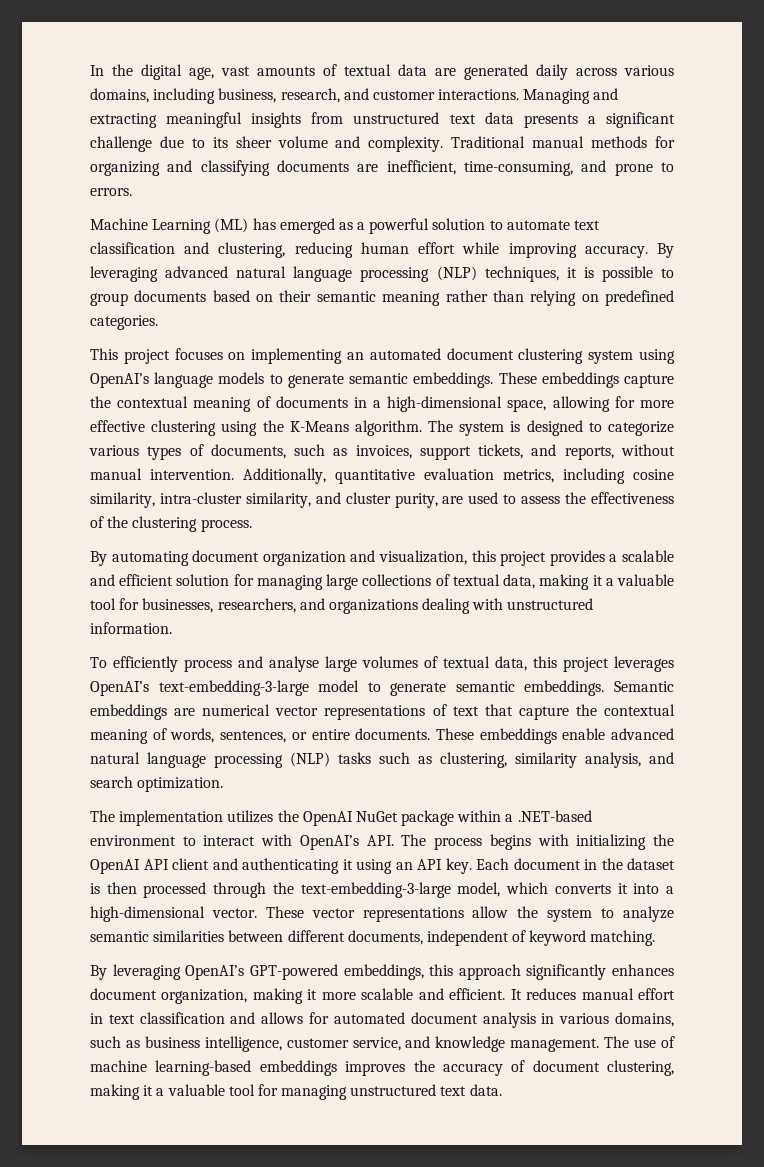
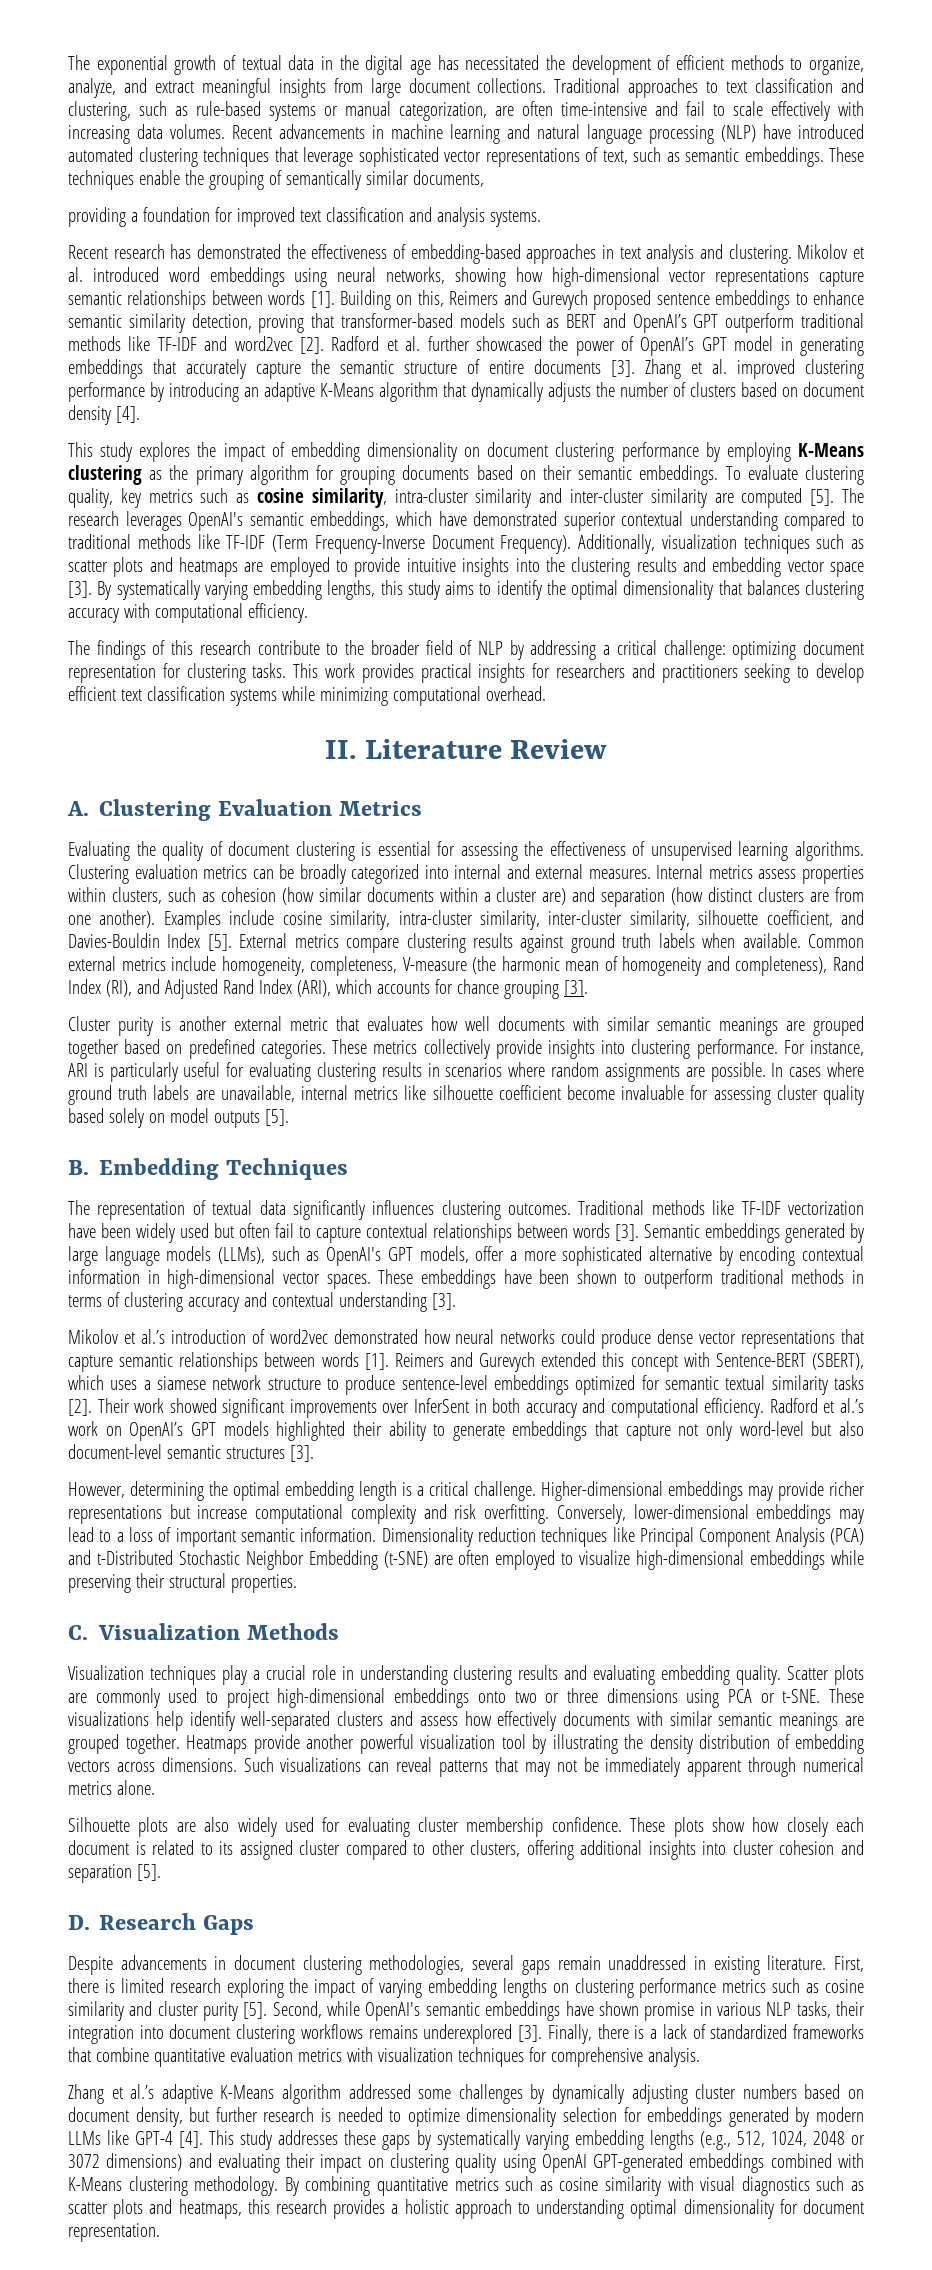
[90,64,674,80] [90,88,619,104] [90,112,676,128] [90,136,675,152] [90,160,674,176] [90,188,132,196] [90,218,601,234] [90,242,674,258] [90,266,675,282] [90,293,128,306] In the digital age, vast amounts of textual data are generated daily across various domains, including business, research, and customer interactions. Managing and extracting meaningful insights from unstructured text data presents a significant challenge due to its sheer volume and complexity. Traditional manual methods for organizing and classifying documents are inefficient, time-consuming, and prone to errors. // Machine Learning (ML) has emerged as a powerful solution to automate text classification and clustering, reducing human effort while improving accuracy. By leveraging advanced natural language processing (NLP) techniques, it is possible to group -> [68,55,864,75] [68,78,864,98] [68,101,864,121] [68,124,864,144] [68,147,864,167] [68,170,484,190] [68,207,541,227] [68,244,864,264] [68,267,864,287] [68,290,864,310] [68,313,865,333] [68,336,865,356] [68,359,864,379] [68,382,864,402] [68,405,140,425] [68,442,864,462] [68,465,396,485] The exponential growth of textual data in the digital age has necessitated the development of efficient methods to organize, analyze, and extract meaningful insights from large document collections. Traditional approaches to text classification and clustering, such as rule-based systems or manual categorization, are often time-intensive and fail to scale effectively with increasing data volumes. Recent advancements in machine learning and natural language processing (NLP) have introduced automated clustering techniques that leverage sophisticated vector representations of text, such as semantic embeddings. These techniques enable the grouping of semantically similar documents, // providing a foundation for improved text classification and analysis systems. // Recent research has demonstrated the effectiveness of embedding-based approaches in text analysis and clustering. Mikolov et al. introduced word embeddings using neural networks, showing how high-dimensional vector representations capture semantic relationships between words [1]. Building on this, Reimers and Gurevych proposed sentence embeddings to enhance semantic similarity detection, proving that transformer-based models such as BERT and OpenAI’s GPT outperform traditional methods like TF-IDF and word2vec [2]. Radford et al. further showcased the power of OpenAI’s GPT model in generating embeddings that accurately capture the semantic structure of entire documents [3]. Zhang et al. improved clustering performance by introducing an adaptive K-Means algorithm that dynamically adjusts the number of clusters based on document density [4]. // This study explores the impact of embedding dimensionality on document clustering performance by employing K-Means clustering as the primary algorithm for grouping
[382,290,674,306] [90,315,158,330] [90,348,675,364] [90,372,674,388] [90,396,674,412] [90,420,674,436] [89,444,675,460] [90,468,674,484] [90,492,674,508] [90,516,252,532] [90,550,675,566] [90,574,674,590] [90,598,594,614] [90,622,172,634] [90,656,674,672] [90,680,674,696] [90,704,676,720] [90,728,674,744] [90,752,674,768] [90,776,224,792] [90,810,592,826] [90,834,675,850] [90,858,675,874] [90,882,675,898] [90,906,675,922] [90,930,656,946] [90,964,674,980] [90,988,675,1004] [90,1012,674,1028] [90,1036,675,1052] [90,1060,674,1076] [90,1084,502,1100] meaning rather than relying on predefined categories. // This project focuses on implementing an automated document clustering system using OpenAI’s language models to generate semantic embeddings. These embeddings capture the contextual meaning of documents in a high-dimensional space, allowing for more effective clustering using the K-Means algorithm. The system is designed to categorize various types of documents, such as invoices, support tickets, and reports, without manual intervention. Additionally, quantitative evaluation metrics, including cosine similarity, intra-cluster similarity, and cluster purity, are used to assess the effectiveness of the clustering process. // By automating document organization and visualization, this project provides a scalable and efficient solution for managing large collections of textual data, making it a valuable tool for businesses, researchers, and organizations dealing with unstructured information. // To efficiently process and analyse large volumes of textual data, this project leverages OpenAI’s text-embedding-3-large model to generate semantic embeddings. Semantic embeddings are numerical vector representations of text that capture the contextual meaning of words, sentences, or entire documents. These embeddings enable advanced natural language processing (NLP) tasks such as clustering, similarity analysis, and search optimization. // The implementation utilizes the OpenAI NuGet package within a .NET-based environment to interact with OpenAI’s API. The process begins with initializing the OpenAI API client and authenticating it using an API key. Each document in the dataset is then processed through the text-embedding-3-large model, which converts it into a high-dimensional vector. These vector representations allow the system to analyze semantic similarities between different documents, independent of keyword matching. // By leveraging OpenAI’s GPT-powered embeddings, this approach significantly enhances document organization, making it more scalable and efficient. It reduces manual effort in text classification and allows for automated document analysis in various domains, such as business intelligence, customer service, and knowledge management. The use of machine learning-based embeddings improves the accuracy of document clustering, making it a valuable tool for managing unstructured text data. -> [639,465,865,485] [68,488,865,508] [68,511,864,531] [68,534,864,554] [68,557,865,577] [68,580,864,600] [68,603,308,623] [68,640,864,660] [68,663,864,683] [68,686,546,706] [324,739,608,759] [67,799,422,821] [68,841,864,861] [68,864,864,884] [68,887,865,907] [68,910,864,930] [68,933,865,953] [68,956,864,976] [68,979,588,999] [68,1016,864,1036] [68,1039,864,1059] [68,1062,865,1082] [68,1085,865,1105] [68,1108,289,1128] [68,1158,348,1180] [68,1200,864,1220] [68,1223,864,1243] [68,1246,864,1266] [68,1269,864,1289] [68,1292,456,1312] [68,1329,864,1349] [68,1352,864,1372] [68,1375,865,1395] [68,1398,864,1418] [68,1421,864,1441] [68,1444,314,1462] [68,1481,865,1501] [68,1504,864,1524] [68,1527,865,1547] [68,1550,864,1570] [68,1573,297,1593] [68,1623,339,1640] [68,1665,865,1685] [68,1688,864,1708] [68,1711,865,1731] [68,1734,864,1754] [68,1757,865,1777] [68,1780,155,1795] [68,1817,864,1837] [68,1840,864,1860] [68,1864,161,1883] [68,1913,255,1935] [68,1955,865,1975] [68,1978,864,1998] [68,2001,866,2021] [68,2024,864,2044] [68,2047,700,2067] [68,2084,865,2104] [68,2107,865,2127] [68,2130,865,2150] [68,2153,864,2173] [68,2176,865,2196] [68,2199,865,2219] [68,2223,160,2242] embeddings. To evaluate clustering quality, key metrics such as cosine similarity, intra-cluster similarity and inter-cluster similarity are computed [5]. The research leverages OpenAI's semantic embeddings, which have demonstrated superior contextual understanding compared to traditional methods like TF-IDF (Term Frequency-Inverse Document Frequency). Additionally, visualization techniques such as scatter plots and heatmaps are employed to provide intuitive insights into the clustering results and embedding vector space [3]. By systematically varying embedding lengths, this study aims to identify the optimal dimensionality that balances clustering accuracy with computational efficiency. // The findings of this research contribute to the broader field of NLP by addressing a critical challenge: optimizing document representation for clustering tasks. This work provides practical insights for researchers and practitioners seeking to develop efficient text classification systems while minimizing computational overhead. // II. Literature Review // A. Clustering Evaluation Metrics // Evaluating the quality of document clustering is essential for assessing the effectiveness of unsupervised learning algorithms. Clustering evaluation metrics can be broadly categorized into internal and external measures. Internal metrics assess properties within clusters, such as cohesion (how similar documents within a cluster are) and separation (how distinct clusters are from one another). Examples include cosine similarity, intra-cluster similarity, inter-cluster similarity, silhouette coefficient, and Davies-Bouldin Index [5]. External metrics compare clustering results against ground truth labels when available. Common external metrics include homogeneity, completeness, V-measure (the harmonic mean of homogeneity and completeness), Rand Index (RI), and Adjusted Rand Index (ARI), which accounts for chance grouping [3]. // Cluster purity is another external metric that evaluates how well documents with similar semantic meanings are grouped together based on predefined categories. These metrics collectively provide insights into clustering performance. For instance, ARI is particularly useful for evaluating clustering results in scenarios where random assignments are possible. In cases where ground truth labels are unavailable, internal metrics like silhouette coefficient become invaluable for assessing cluster quality based solely on model outputs [5]. // B. Embedding Techniques // The representation of textual data significantly influences clustering outcomes. Traditional methods like TF-IDF vectorization have been widely used but often fail to capture contextual relationships between words [3]. Semantic embeddings generated by large language models (LLMs), such as OpenAI's GPT models, offer a more sophisticated alternative by encoding contextual information in high-dimensional vector spaces. These embeddings have been shown to outperform traditional methods in terms of clustering accuracy and contextual understanding [3]. // Mikolov et al.’s introduction of word2vec demonstrated how neural networks could produce dense vector representations that capture semantic relationships between words [1]. Reimers and Gurevych extended this concept with Sentence-BERT (SBERT), which uses a siamese network structure to produce sentence-level embeddings optimized for semantic textual similarity tasks [2]. Their work showed significant improvements over InferSent in both accuracy and computational efficiency. Radford et al.’s work on OpenAI’s GPT models highlighted their ability to generate embeddings that capture not only word-level but also document-level semantic structures [3]. // However, determining the optimal embedding length is a critical challenge. Higher-dimensional embeddings may provide richer representations but increase computational complexity and risk overfitting. Conversely, lower-dimensional embeddings may lead to a loss of important semantic information. Dimensionality reduction techniques like Principal Component Analysis (PCA) and t-Distributed Stochastic Neighbor Embedding (t-SNE) are often employed to visualize high-dimensional embeddings while preserving their structural properties. // C. Visualization Methods // Visualization techniques play a crucial role in understanding clustering results and evaluating embedding quality. Scatter plots are commonly used to project high-dimensional embeddings onto two or three dimensions using PCA or t-SNE. These visualizations help identify well-separated clusters and assess how effectively documents with similar semantic meanings are grouped together. Heatmaps provide another powerful visualization tool by illustrating the density distribution of embedding vectors across dimensions. Such visualizations can reveal patterns that may not be immediately apparent through numerical metrics alone. // Silhouette plots are also widely used for evaluating cluster membership confidence. These plots show how closely each document is related to its assigned cluster compared to other clusters, offering additional insights into cluster cohesion and separation [5]. // D. Research Gaps // Despite advancements in document clustering methodologies, several gaps remain unaddressed in existing literature. First, there is limited research exploring the impact of varying embedding lengths on clustering performance metrics such as cosine similarity and cluster purity [5]. Second, while OpenAI's semantic embeddings have shown promise in various NLP tasks, their integration into document clustering workflows remains underexplored [3]. Finally, there is a lack of standardized frameworks that combine quantitative evaluation metrics with visualization techniques for comprehensive analysis. // Zhang et al.’s adaptive K-Means algorithm addressed some challenges by dynamically adjusting cluster numbers based on document density, but further research is needed to optimize dimensionality selection for embeddings generated by modern LLMs like GPT-4 [4]. This study addresses these gaps by systematically varying embedding lengths (e.g., 512, 1024, 2048 or 3072 dimensions) and evaluating their impact on clustering quality using OpenAI GPT-generated embeddings combined with K-Means clustering methodology. By combining quantitative metrics such as cosine similarity with visual diagnostics such as scatter plots and heatmaps, this research provides a holistic approach to understanding optimal dimensionality for document representation.

